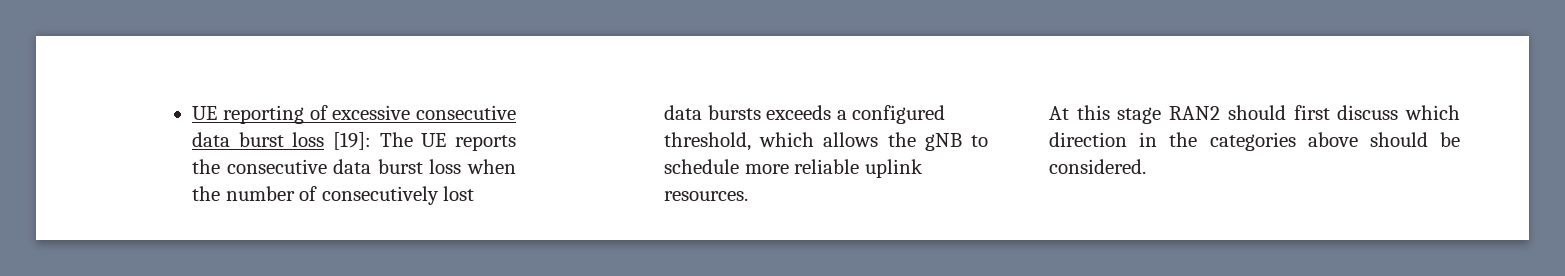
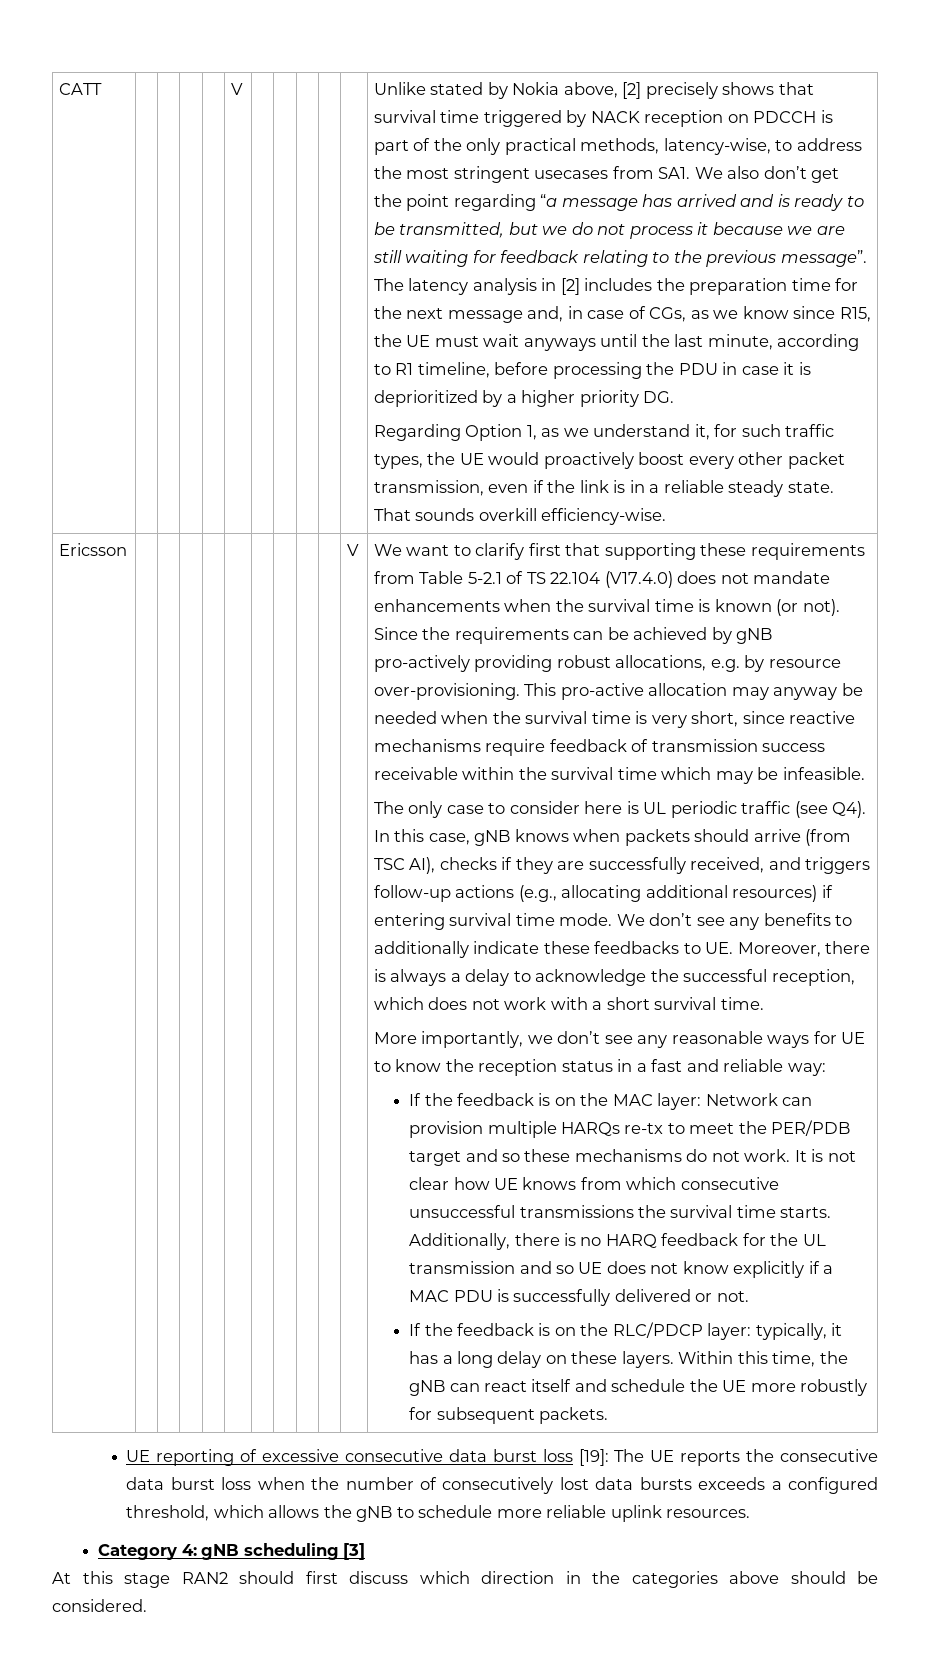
(192, 113) none -> [59,83,103,95] [231,83,244,95] [374,82,814,99] [374,110,833,127] [374,138,862,155] [374,166,840,183] [374,194,864,211] [374,222,845,239] [373,250,867,267] [374,278,859,295] [374,306,871,323] [374,334,860,351] [374,362,811,379] [374,390,675,407] [374,424,835,441] [374,452,845,469] [374,480,834,497] [374,508,667,525] [59,543,128,556] [347,544,360,556] [374,543,865,560] [374,571,831,588] [374,599,840,616] [374,627,773,644] [374,655,841,672] [374,683,863,700] [374,711,856,728] [374,739,826,756] [374,767,865,784] [374,801,867,818] [374,829,852,846] [374,857,871,874] [374,885,833,902] [374,913,853,930] [374,941,871,958] [374,969,855,986] [374,997,764,1010] [374,1031,866,1048] [374,1059,826,1076] [409,1093,813,1110] [409,1120,851,1138] [409,1149,856,1166] [409,1177,779,1190] [409,1205,832,1218] [409,1233,826,1250] [409,1261,834,1278] [409,1289,749,1306] [409,1322,843,1340] [409,1351,848,1368] [409,1379,868,1396] [409,1407,608,1424] CATT | | | | | V | | | | | | Unlike stated by Nokia above, [2] precisely shows that survival time triggered by NACK reception on PDCCH is part of the only practical methods, latency-wise, to address the most stringent usecases from SA1. We also don’t get the point regarding “a message has arrived and is ready to be transmitted, but we do not process it because we are still waiting for feedback relating to the previous message”. The latency analysis in [2] includes the preparation time for the next message and, in case of CGs, as we know since R15, the UE must wait anyways until the last minute, according to R1 timeline, before processing the PDU in case it is deprioritized by a higher priority DG. // Regarding Option 1, as we understand it, for such traffic types, the UE would proactively boost every other packet transmission, even if the link is in a reliable steady state. That sounds overkill efficiency-wise. // Ericsson | | | | | | | | | | V | We want to clarify first that supporting these requirements from Table 5-2.1 of TS 22.104 (V17.4.0) does not mandate enhancements when the survival time is known (or not). Since the requirements can be achieved by gNB pro-actively providing robust allocations, e.g. by resource over-provisioning. This pro-active allocation may anyway be needed when the survival time is very short, since reactive mechanisms require feedback of transmission success receivable within the survival time which may be infeasible. // The only case to consider here is UL periodic traffic (see Q4). In this case, gNB knows when packets should arrive (from TSC AI), checks if they are successfully received, and triggers follow-up actions (e.g., allocating additional resources) if entering survival time mode. We don’t see any benefits to additionally indicate these feedbacks to UE. Moreover, there is always a delay to acknowledge the successful reception, which does not work with a short survival time. // More importantly, we don’t see any reasonable ways for UE to know the reception status in a fast and reliable way: // If the feedback is on the MAC layer: Network can provision multiple HARQs re-tx to meet the PER/PDB target and so these mechanisms do not work. It is not clear how UE knows from which consecutive unsuccessful transmissions the survival time starts. Additionally, there is no HARQ feedback for the UL transmission and so UE does not know explicitly if a MAC PDU is successfully delivered or not. // If the feedback is on the RLC/PDCP layer: typically, it has a long delay on these layers. Within this time, the gNB can react itself and schedule the UE more robustly for subsequent packets. //
(749, 196) none -> [98,1543,366,1560] // Category 4: gNB scheduling [3]

